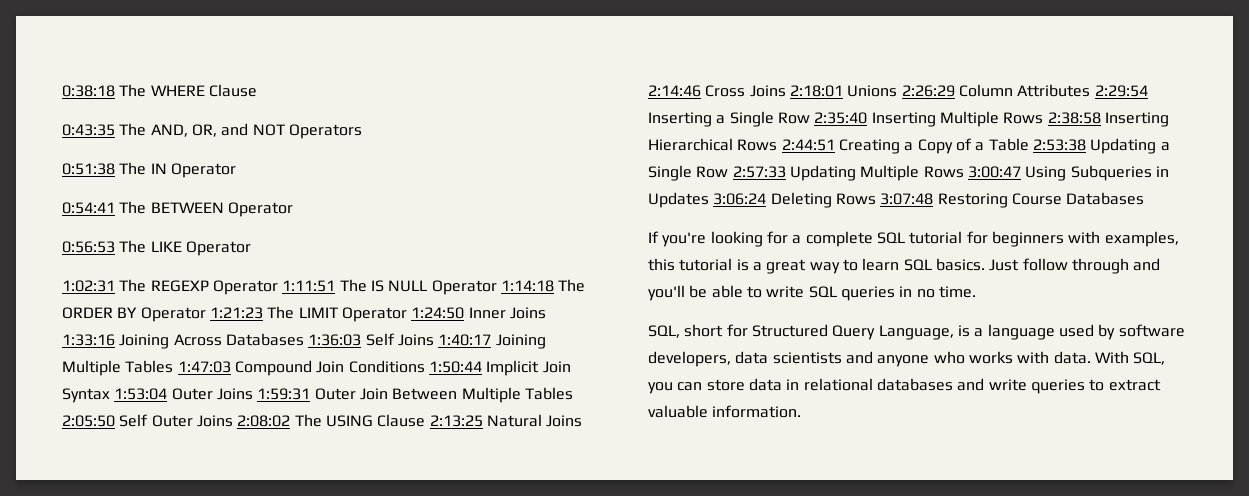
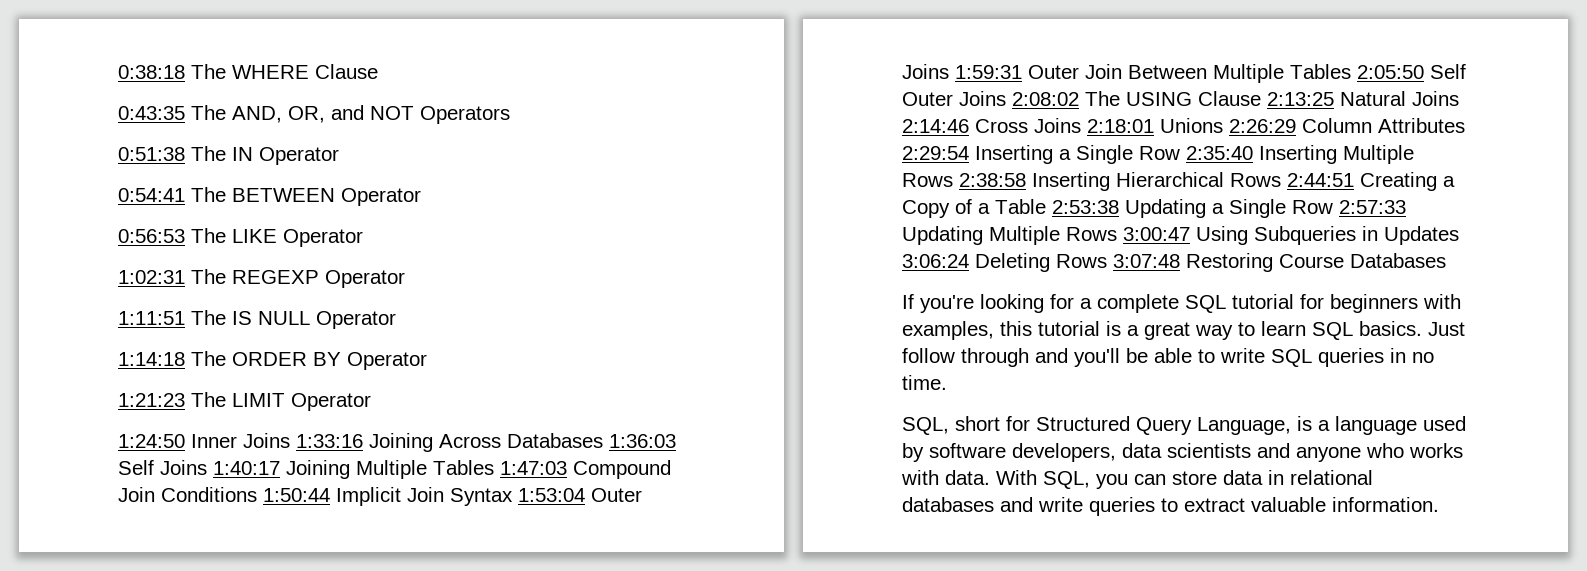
(278, 287) none -> (405, 279) //
(497, 287) none -> (396, 320) //
(206, 314) none -> (427, 361) //
(407, 314) none -> (371, 402) //

